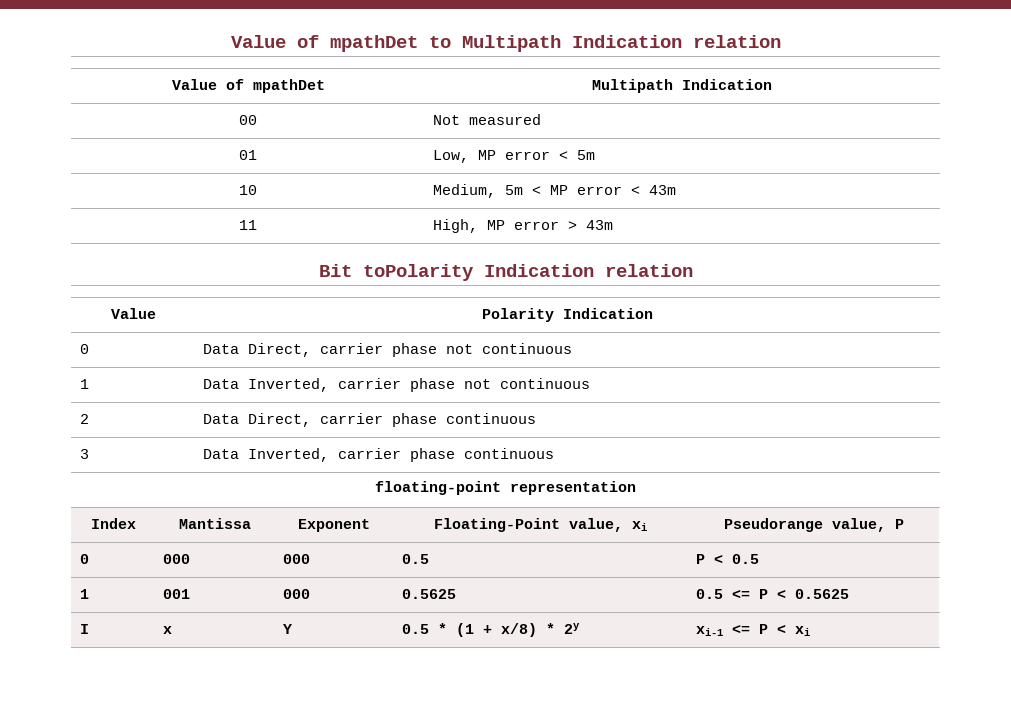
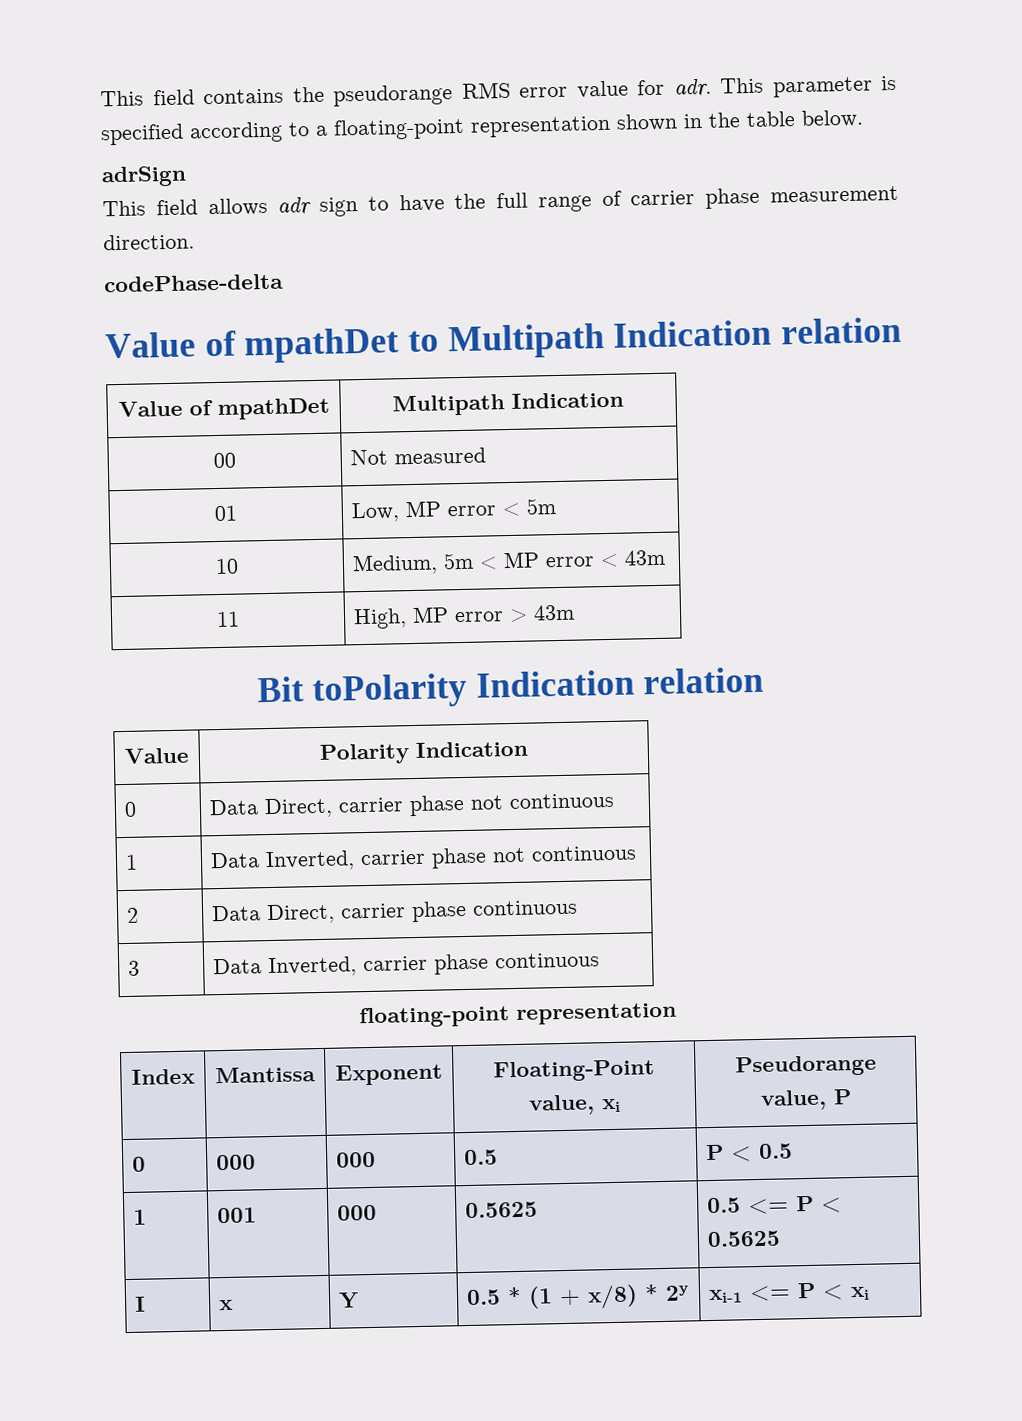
(230, 41) none -> [100,75,897,107] [100,109,864,146] [101,165,187,188] [102,185,899,217] [103,233,195,251] [103,273,284,293] This field contains the pseudorange RMS error value for adr. This parameter is specified according to a floating-point representation shown in the table below. // adrSign // This field allows adr sign to have the full range of carrier phase measurement direction. // codePhase-delta //

